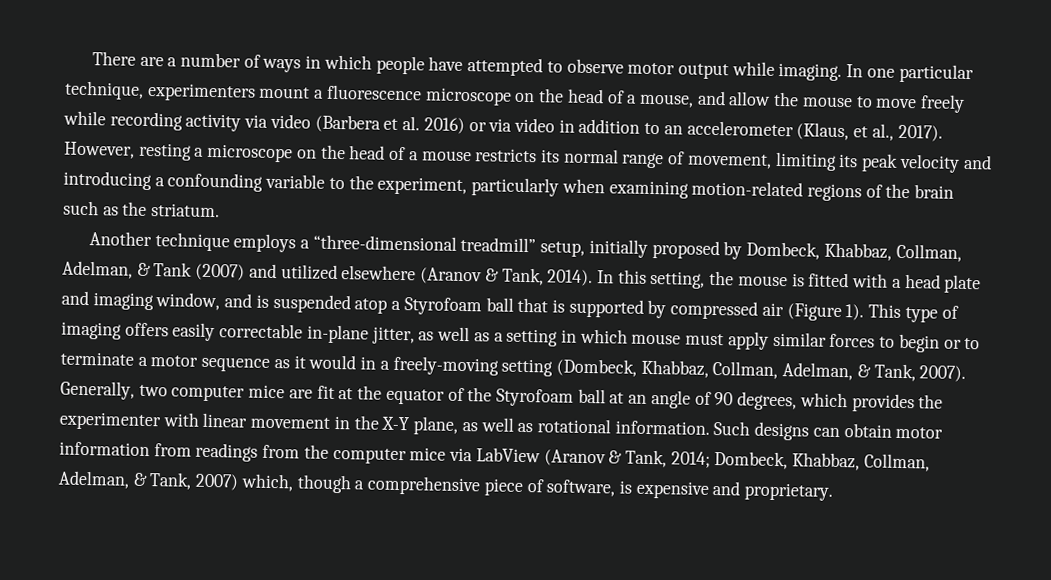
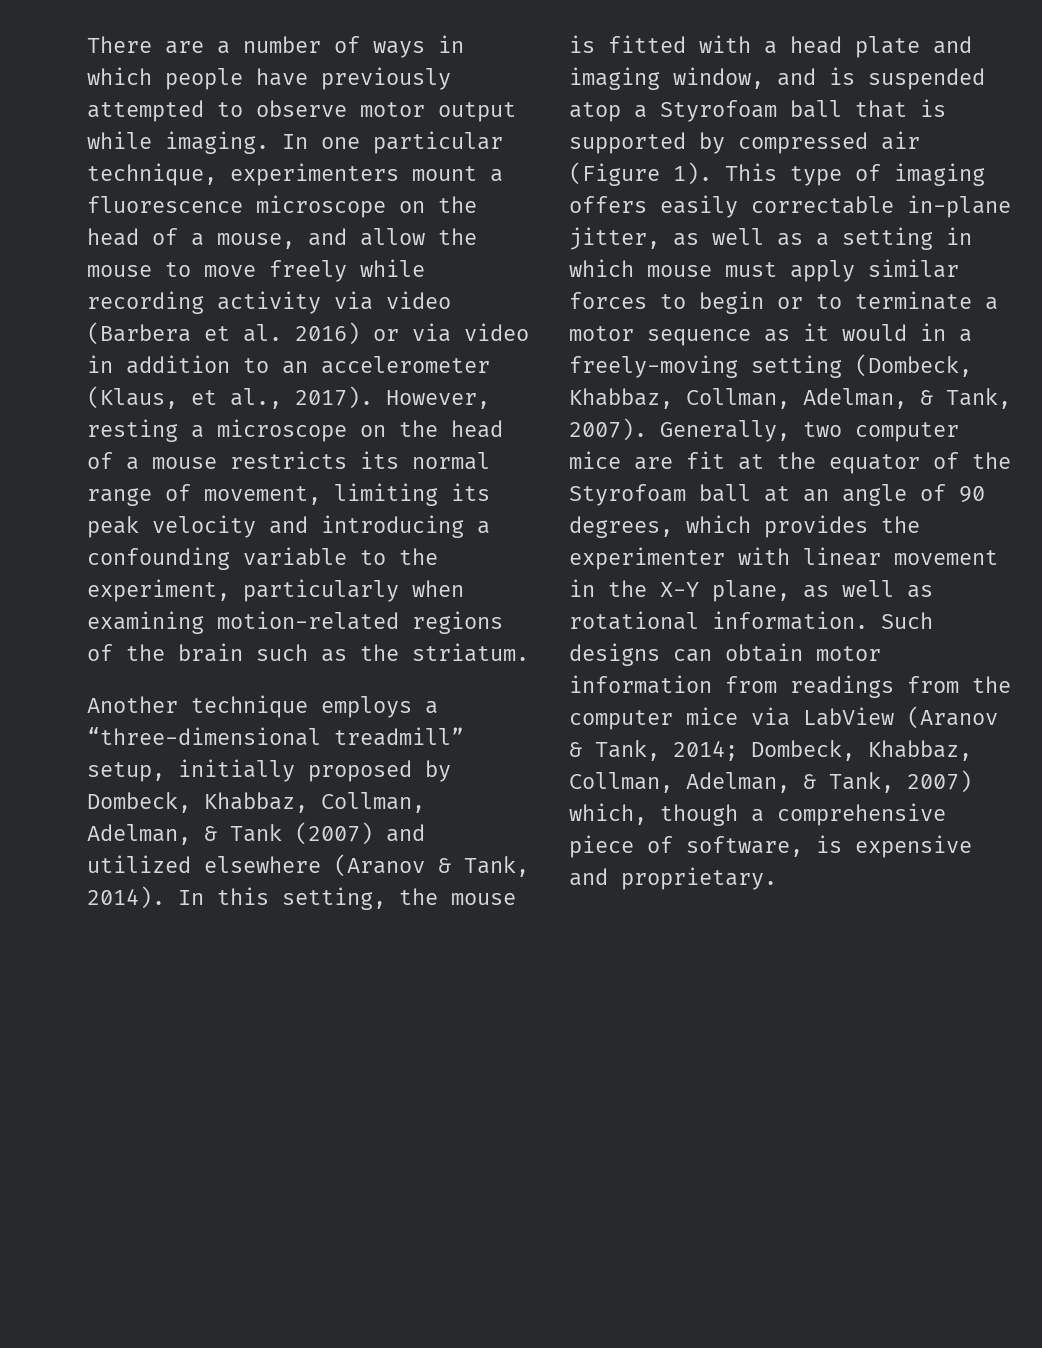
(464, 63) none -> [321,67,451,90] previously

